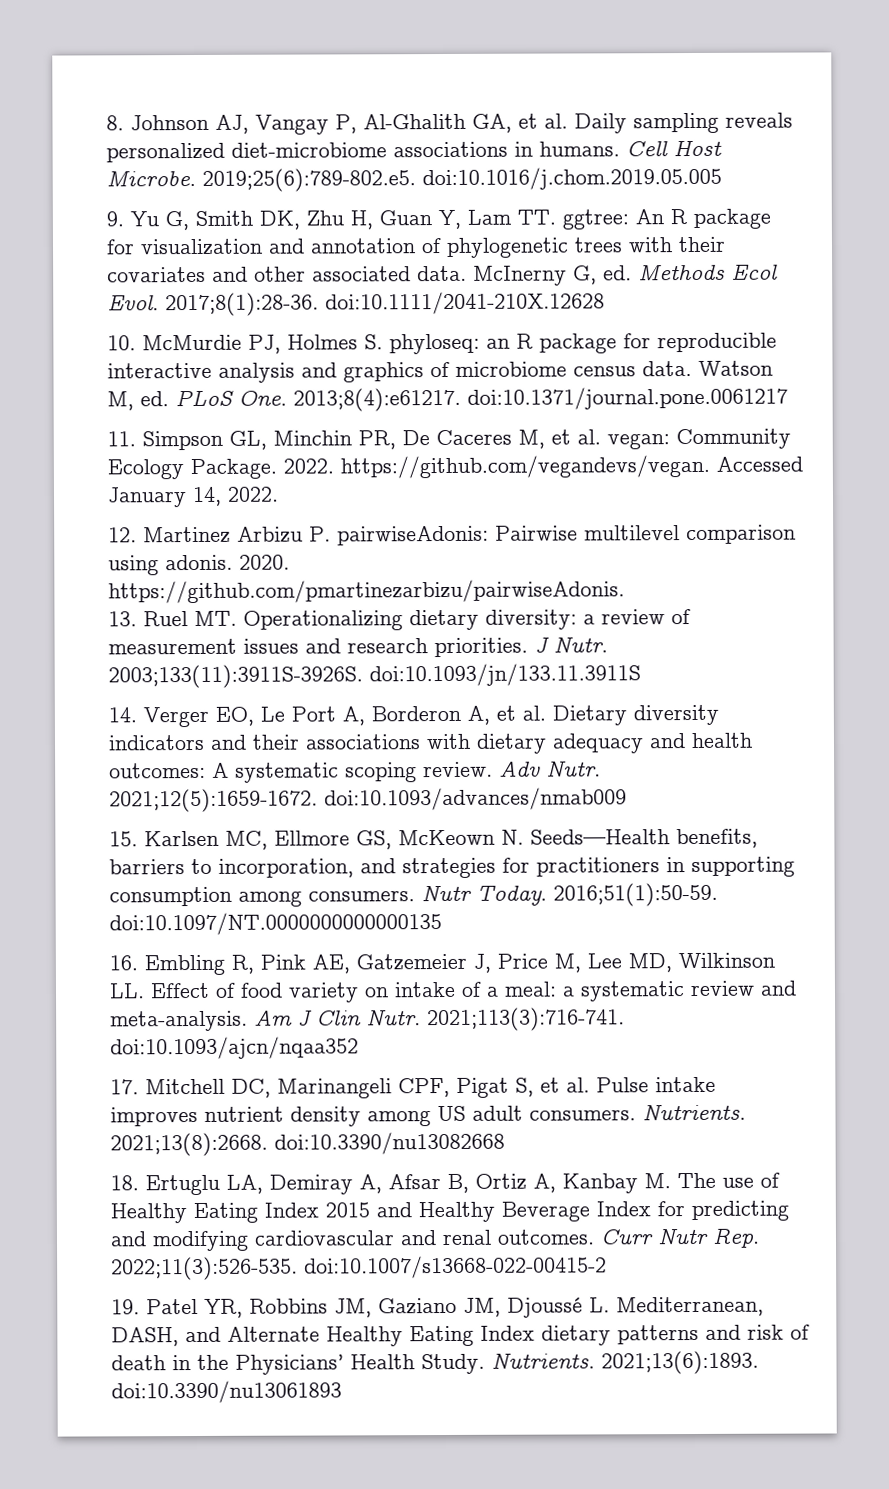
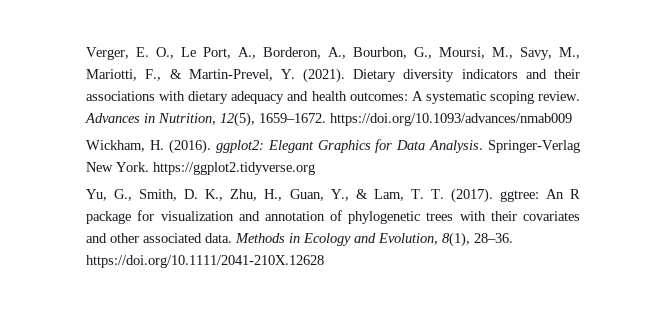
[106,112,794,135] [106,139,723,163] [106,166,723,192] [106,209,557,231] 8. Johnson AJ, Vangay P, Al-Ghalith GA, et al. Daily sampling reveals personalized diet-microbiome associations in humans. Cell Host Microbe. 2019;25(6):789-802.e5. doi:10.1016/j.chom.2019.05.005 // 9. Yu G, Smith DK, Zhu H, Guan Y, Lam TT. -> [86,47,580,60] [86,68,580,83] [86,91,580,104] [85,112,573,127] [86,139,580,154] [86,162,316,175] [86,188,493,203] Verger, E. O., Le Port, A., Borderon, A., Bourbon, G., Moursi, M., Savy, M., Mariotti, F., & Martin-Prevel, Y. (2021). Dietary diversity indicators and their associations with dietary adequacy and health outcomes: A systematic scoping review. Advances in Nutrition, 12(5), 1659–1672. https://doi.org/10.1093/advances/nmab009 // Wickham, H. (2016). ggplot2: Elegant Graphics for Data Analysis. Springer-Verlag New York. https://ggplot2.tidyverse.org // Yu, G., Smith, D. K., Zhu, H., Guan, Y., & Lam, T. T. (2017).
[473,263,779,286] [107,291,606,317] [107,332,778,355] [107,360,774,383] [107,386,789,412] [107,428,792,451] [107,454,804,480] [107,486,280,508] [108,524,797,546] [108,554,291,576] [108,579,626,604] [108,609,692,631] [108,636,609,658] [108,663,642,689] [108,704,720,728] [108,732,754,754] [109,760,602,783] [109,787,628,813] [109,828,759,850] [109,856,796,879] [109,882,719,907] [109,912,443,936] [109,952,776,976] [109,980,798,1003] [110,1007,626,1032] [110,1036,360,1060] [110,1076,717,1099] [110,1103,747,1127] [110,1131,506,1157] [110,1172,781,1196] [110,1200,790,1224] [110,1227,761,1252] [111,1255,608,1281] [111,1296,765,1318] [111,1324,811,1347] [111,1350,760,1375] [111,1380,343,1404] McInerny G, ed. Methods Ecol Evol. 2017;8(1):28-36. doi:10.1111/2041-210X.12628 // 10. McMurdie PJ, Holmes S. phyloseq: an R package for reproducible interactive analysis and graphics of microbiome census data. Watson M, ed. PLoS One. 2013;8(4):e61217. doi:10.1371/journal.pone.0061217 // 11. Simpson GL, Minchin PR, De Caceres M, et al. vegan: Community Ecology Package. 2022. https://github.com/vegandevs/vegan. Accessed January 14, 2022. // 12. Martinez Arbizu P. pairwiseAdonis: Pairwise multilevel comparison using adonis. 2020. https://github.com/pmartinezarbizu/pairwiseAdonis. // 13. Ruel MT. Operationalizing dietary diversity: a review of measurement issues and research priorities. J Nutr. 2003;133(11):3911S-3926S. doi:10.1093/jn/133.11.3911S // 14. Verger EO, Le Port A, Borderon A, et al. Dietary diversity indicators and their associations with dietary adequacy and health outcomes: A systematic scoping review. Adv Nutr. 2021;12(5):1659-1672. doi:10.1093/advances/nmab009 // 15. Karlsen MC, Ellmore GS, McKeown N. Seeds—Health benefits, barriers to incorporation, and strategies for practitioners in supporting consumption among consumers. Nutr Today. 2016;51(1):50-59. doi:10.1097/NT.0000000000000135 // 16. Embling R, Pink AE, Gatzemeier J, Price M, Lee MD, Wilkinson LL. Effect of food variety on intake of a meal: a systematic review and meta-analysis. Am J Clin Nutr. 2021;113(3):716-741. doi:10.1093/ajcn/nqaa352 // 17. Mitchell DC, Marinangeli CPF, Pigat S, et al. Pulse intake improves nutrient density among US adult consumers. Nutrients. 2021;13(8):2668. doi:10.3390/nu13082668 // 18. Ertuglu LA, Demiray A, Afsar B, Ortiz A, Kanbay M. The use of Healthy Eating Index 2015 and Healthy Beverage Index for predicting and modifying cardiovascular and renal outcomes. Curr Nutr Rep. 2022;11(3):526-535. doi:10.1007/s13668-022-00415-2 // 19. Patel YR, Robbins JM, Gaziano JM, Djoussé L. Mediterranean, DASH, and Alternate Healthy Eating Index dietary patterns and risk of death in the Physicians’ Health Study. Nutrients. 2021;13(6):1893. doi:10.3390/nu13061893 -> [235,232,514,247] [86,255,325,268] Methods in Ecology and Evolution, 8(1), 28–36. https://doi.org/10.1111/2041-210X.12628

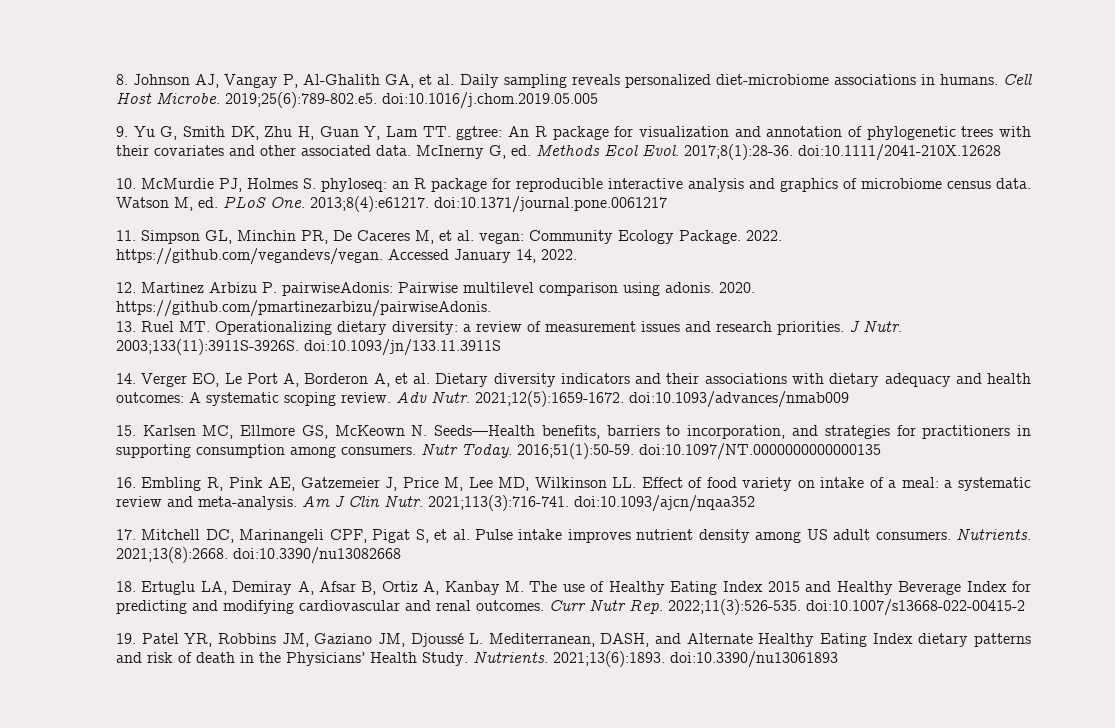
[86,47,580,60] [86,68,580,83] [86,91,580,104] [85,112,573,127] [86,139,580,154] [86,162,316,175] [86,188,493,203] Verger, E. O., Le Port, A., Borderon, A., Bourbon, G., Moursi, M., Savy, M., Mariotti, F., & Martin-Prevel, Y. (2021). Dietary diversity indicators and their associations with dietary adequacy and health outcomes: A systematic scoping review. Advances in Nutrition, 12(5), 1659–1672. https://doi.org/10.1093/advances/nmab009 // Wickham, H. (2016). ggplot2: Elegant Graphics for Data Analysis. Springer-Verlag New York. https://ggplot2.tidyverse.org // Yu, G., Smith, D. K., Zhu, H., Guan, Y., & Lam, T. T. (2017). -> [115,74,1032,88] [115,92,598,109] [115,126,451,140] 8. Johnson AJ, Vangay P, Al-Ghalith GA, et al. Daily sampling reveals personalized diet-microbiome associations in humans. Cell Host Microbe. 2019;25(6):789-802.e5. doi:10.1016/j.chom.2019.05.005 // 9. Yu G, Smith DK, Zhu H, Guan Y, Lam TT.
[235,232,514,247] [86,255,325,268] Methods in Ecology and Evolution, 8(1), 28–36. https://doi.org/10.1111/2041-210X.12628 -> [415,144,1001,161] [115,178,1031,192] [115,196,667,213] [115,230,782,244] [115,248,577,265] [115,282,755,296] [115,300,491,317] [115,320,902,335] [115,339,501,356] [115,373,1031,387] [115,391,849,408] [115,425,1032,439] [115,443,881,460] [115,477,1031,491] [115,495,755,512] [115,528,1031,543] [115,547,401,564] [115,581,1031,595] [115,599,1025,616] [115,633,1032,647] [115,651,838,668] McInerny G, ed. Methods Ecol Evol. 2017;8(1):28-36. doi:10.1111/2041-210X.12628 // 10. McMurdie PJ, Holmes S. phyloseq: an R package for reproducible interactive analysis and graphics of microbiome census data. Watson M, ed. PLoS One. 2013;8(4):e61217. doi:10.1371/journal.pone.0061217 // 11. Simpson GL, Minchin PR, De Caceres M, et al. vegan: Community Ecology Package. 2022. https://github.com/vegandevs/vegan. Accessed January 14, 2022. // 12. Martinez Arbizu P. pairwiseAdonis: Pairwise multilevel comparison using adonis. 2020. https://github.com/pmartinezarbizu/pairwiseAdonis. // 13. Ruel MT. Operationalizing dietary diversity: a review of measurement issues and research priorities. J Nutr. 2003;133(11):3911S-3926S. doi:10.1093/jn/133.11.3911S // 14. Verger EO, Le Port A, Borderon A, et al. Dietary diversity indicators and their associations with dietary adequacy and health outcomes: A systematic scoping review. Adv Nutr. 2021;12(5):1659-1672. doi:10.1093/advances/nmab009 // 15. Karlsen MC, Ellmore GS, McKeown N. Seeds—Health benefits, barriers to incorporation, and strategies for practitioners in supporting consumption among consumers. Nutr Today. 2016;51(1):50-59. doi:10.1097/NT.0000000000000135 // 16. Embling R, Pink AE, Gatzemeier J, Price M, Lee MD, Wilkinson LL. Effect of food variety on intake of a meal: a systematic review and meta-analysis. Am J Clin Nutr. 2021;113(3):716-741. doi:10.1093/ajcn/nqaa352 // 17. Mitchell DC, Marinangeli CPF, Pigat S, et al. Pulse intake improves nutrient density among US adult consumers. Nutrients. 2021;13(8):2668. doi:10.3390/nu13082668 // 18. Ertuglu LA, Demiray A, Afsar B, Ortiz A, Kanbay M. The use of Healthy Eating Index 2015 and Healthy Beverage Index for predicting and modifying cardiovascular and renal outcomes. Curr Nutr Rep. 2022;11(3):526-535. doi:10.1007/s13668-022-00415-2 // 19. Patel YR, Robbins JM, Gaziano JM, Djoussé L. Mediterranean, DASH, and Alternate Healthy Eating Index dietary patterns and risk of death in the Physicians’ Health Study. Nutrients. 2021;13(6):1893. doi:10.3390/nu13061893

